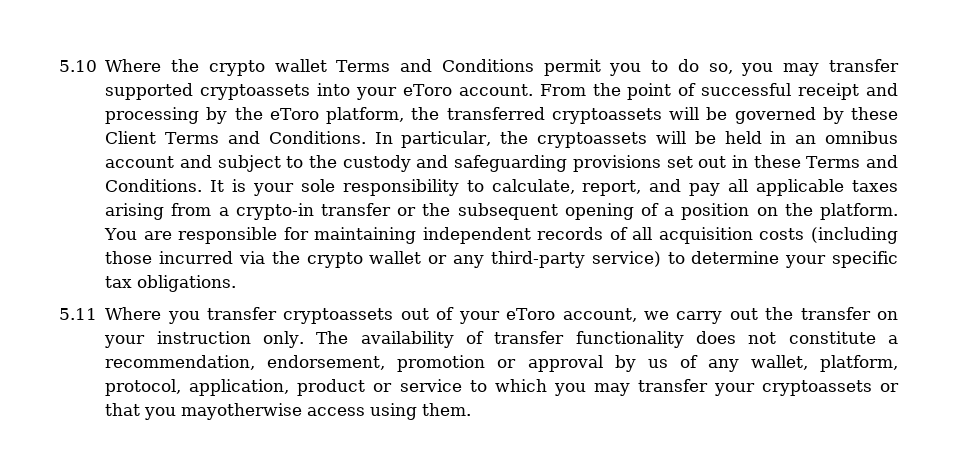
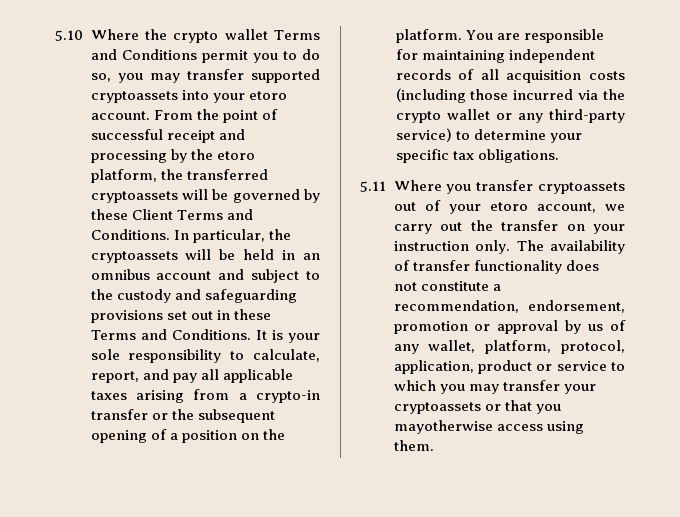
[402,84,452,96] eToro -> [248,91,287,100] etoro
[269,108,319,120] eToro -> [216,151,255,160] etoro
[506,308,556,320] eToro -> [489,202,528,211] etoro

